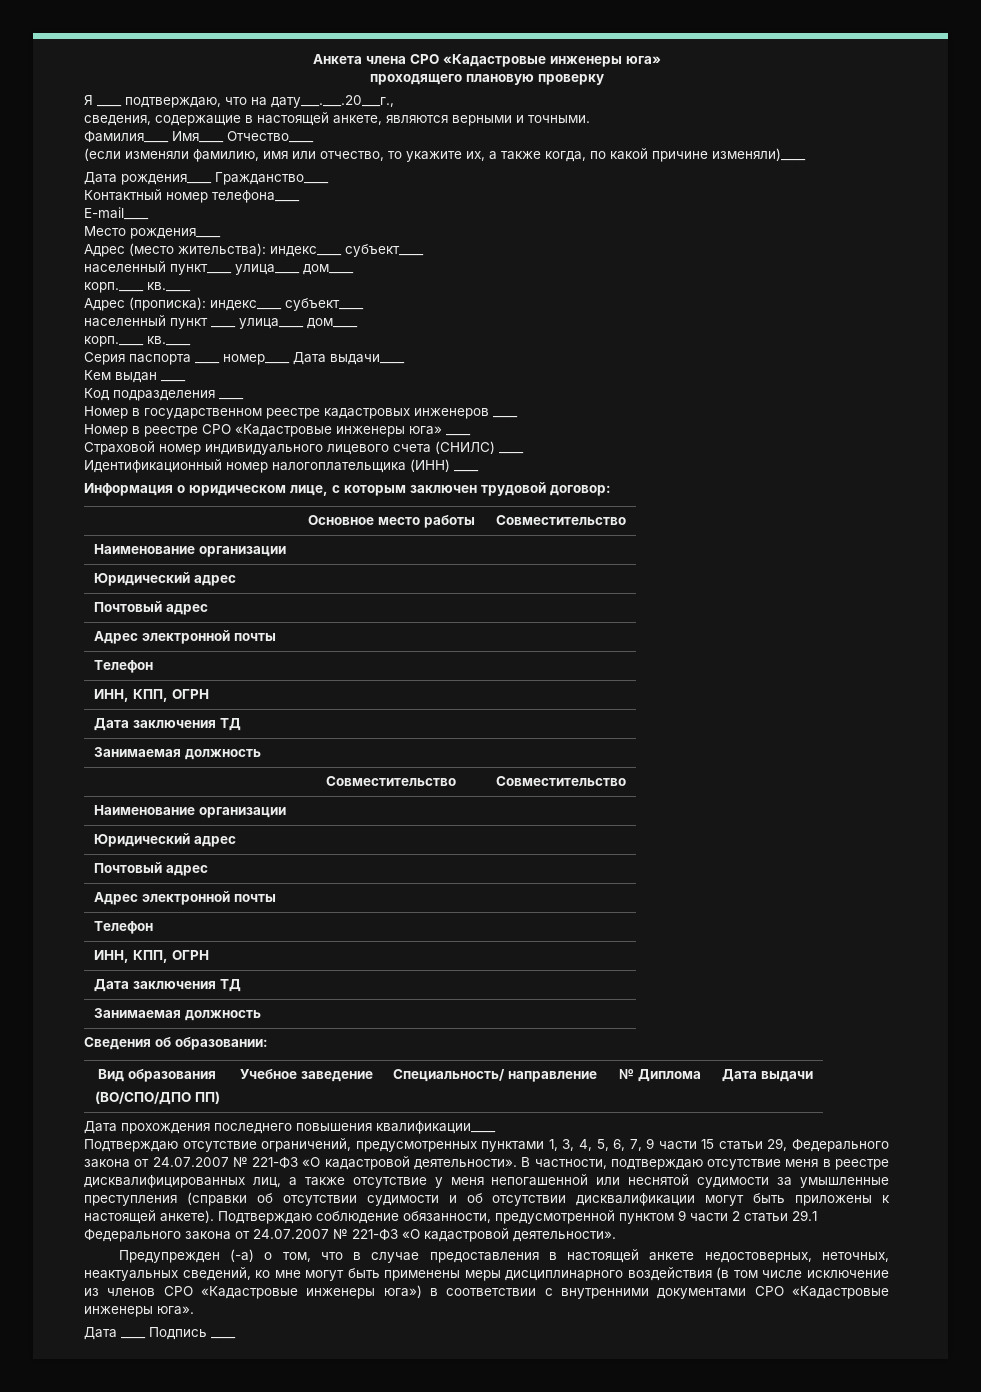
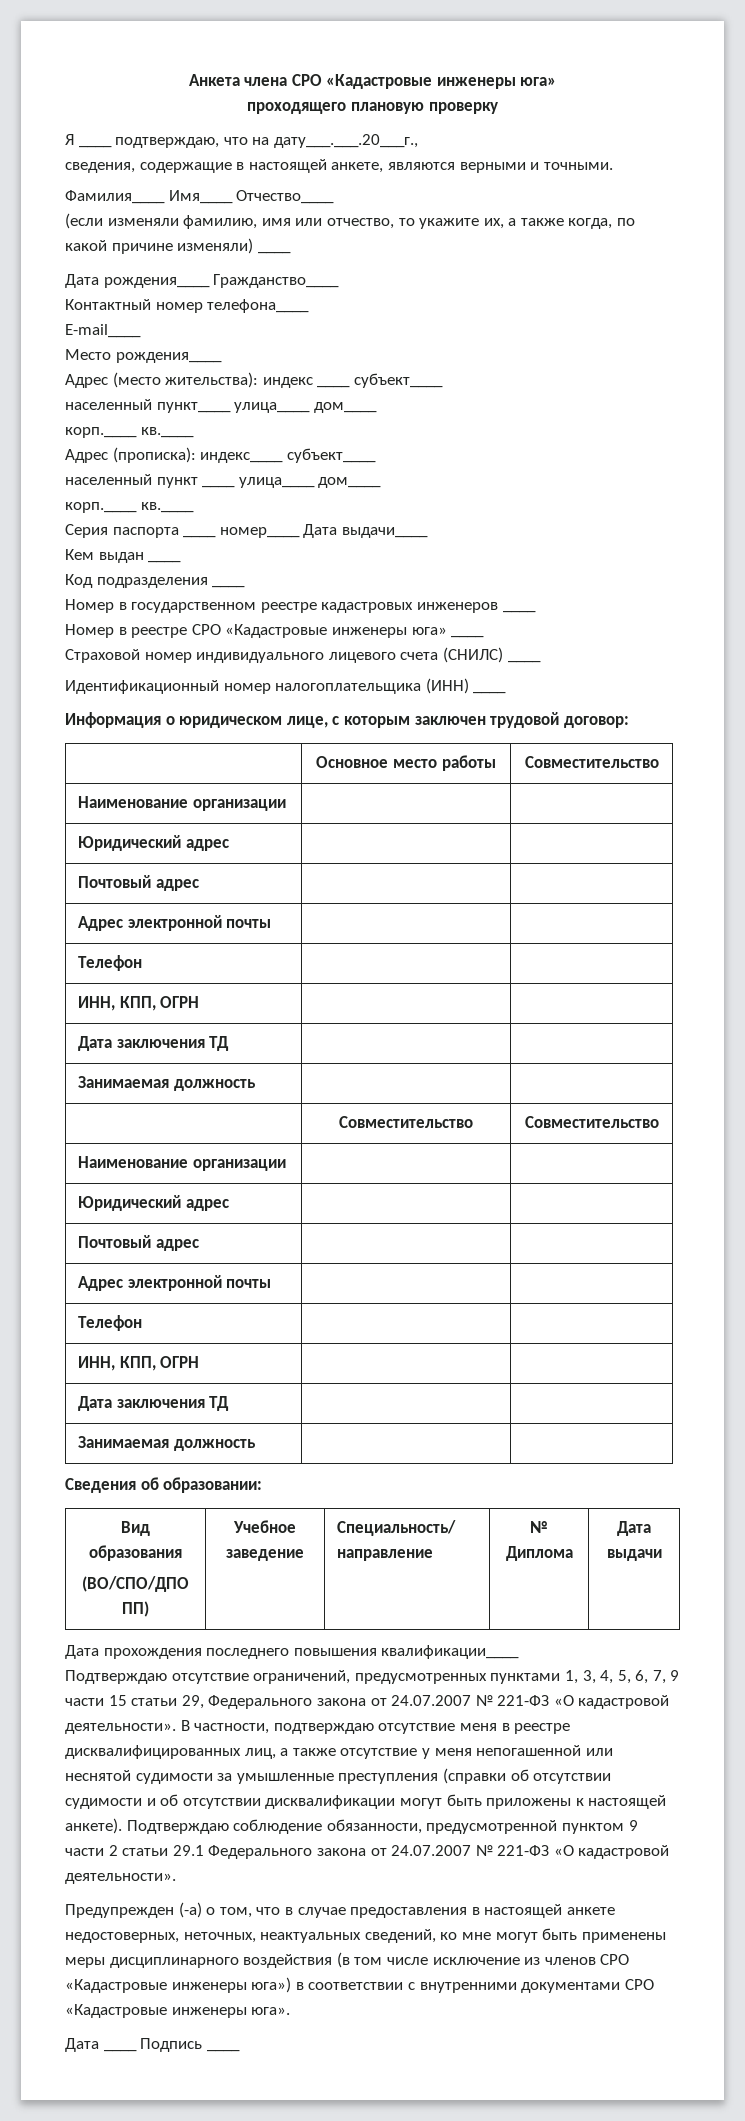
[712,148,806,161] изменяли)____ -> [177,238,291,254] изменяли) ____
[270,246,342,257] индекс____ -> [262,377,351,388] индекс ____

